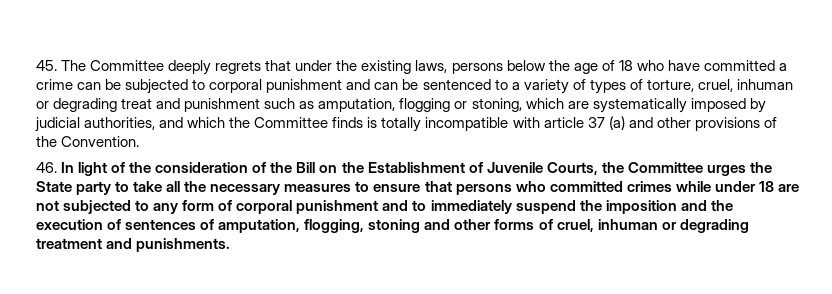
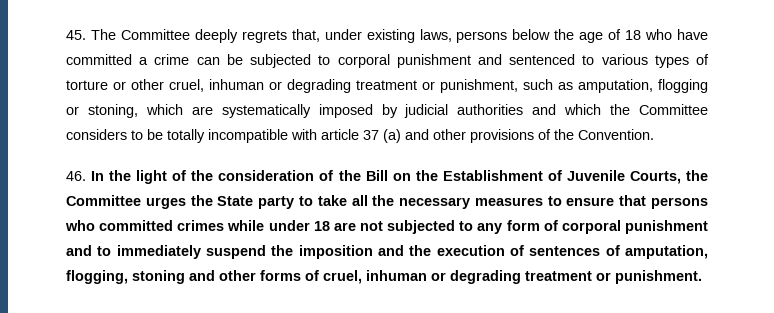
[265,60,358,71] that under the -> [291,29,362,42] that, under
[374,79,793,94] [36,98,261,112] can be sentenced to a variety of types of torture, cruel, inhuman or degrading treat and punishment -> [509,54,709,68] [66,79,518,93] sentenced to various types of torture or other cruel, inhuman or degrading treatment or punishment,
[84,117,156,130] authorities, -> [457,104,524,115] authorities
[332,117,378,128] finds is -> [66,129,163,140] considers to be
(75, 167) none -> [109,170,132,181] the
[106,238,231,252] and punishments. -> [596,270,702,284] or punishment.

